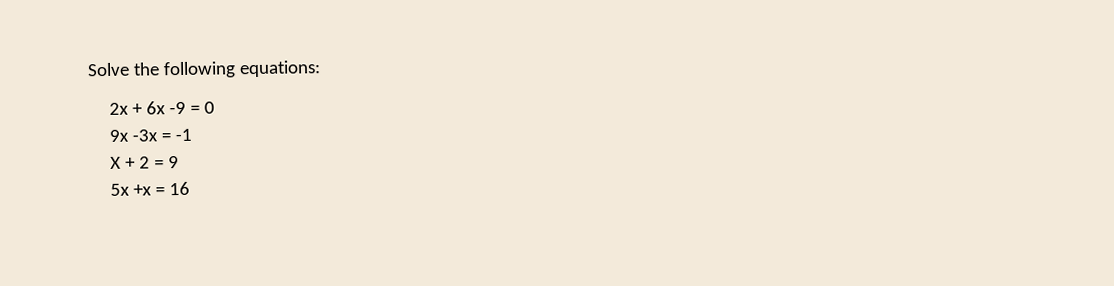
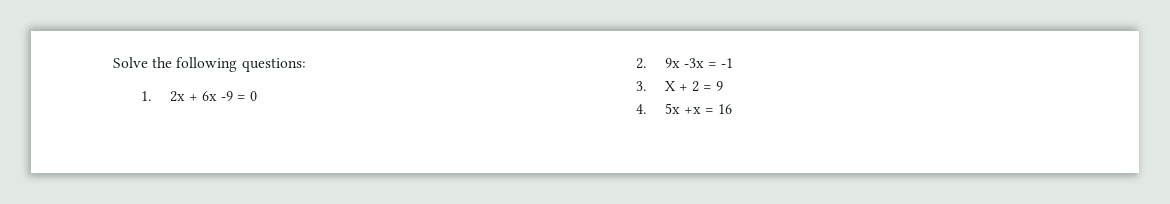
[238,60,321,78] equations: // -> [241,58,306,72] [141,91,152,101] questions: // 1.
(216, 107) none -> [636,58,647,69] 2.
(193, 135) none -> [636,81,647,91] 3.
(180, 162) none -> [636,104,647,114] 4.

